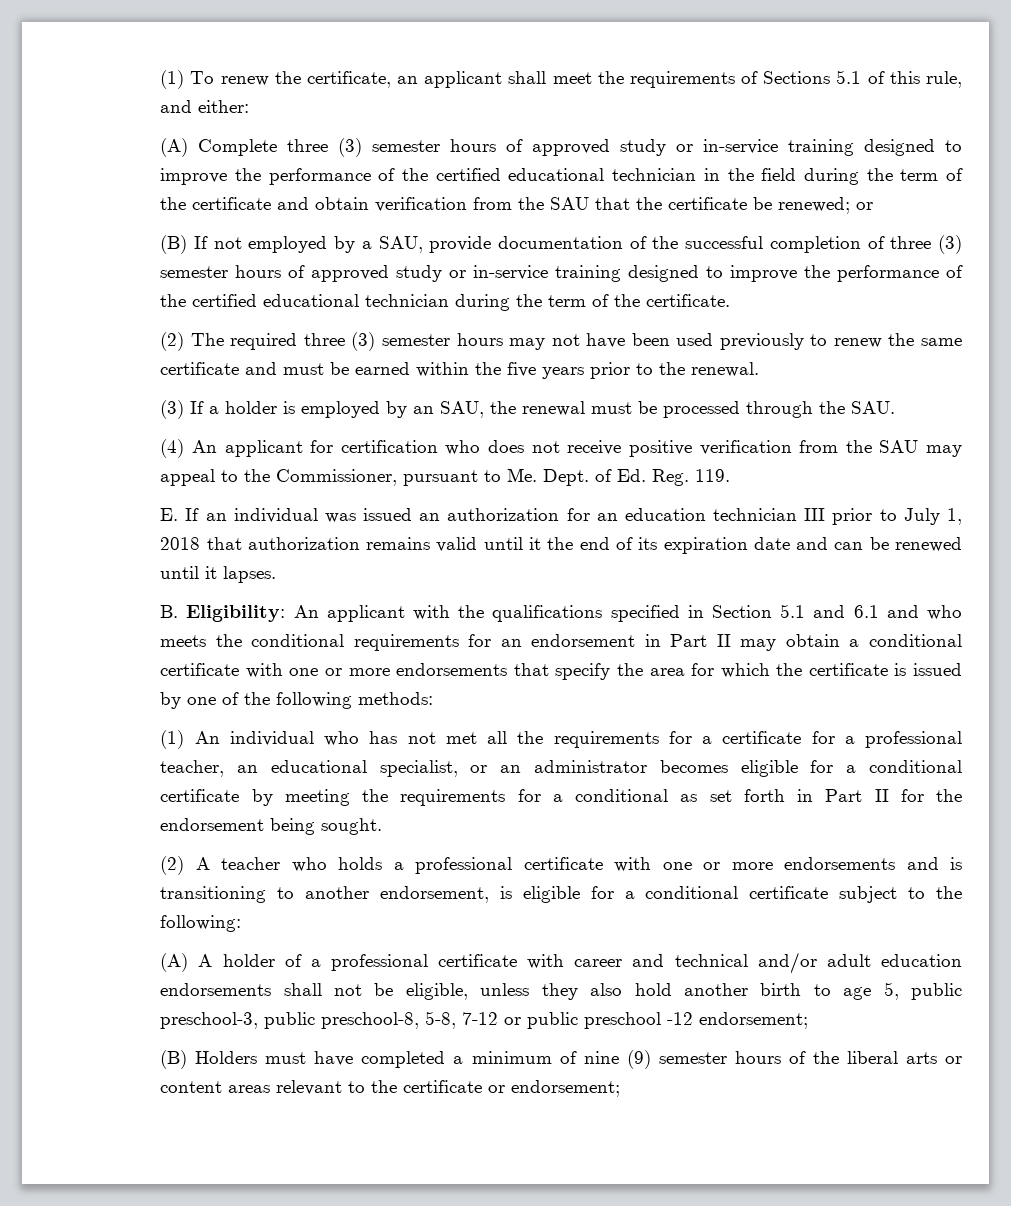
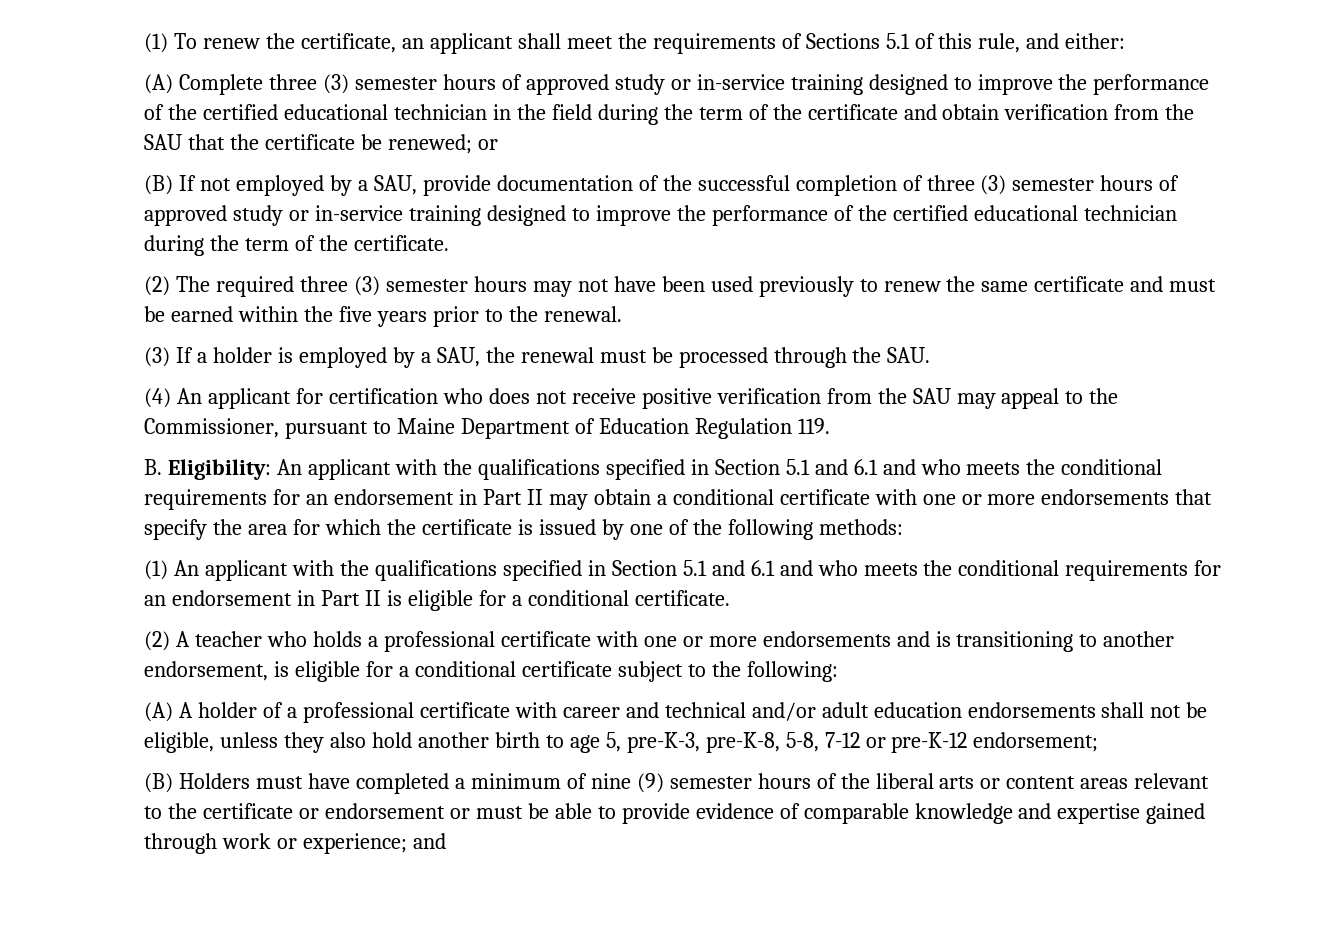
[413,406,435,414] an -> [420,352,431,363] a
[507,468,731,486] [160,508,963,525] [160,537,963,554] [160,566,277,583] Me. Dept. of Ed. Reg. 119. // E. If an individual was issued an authorization for an education technician III prior to July 1, 2018 that authorization remains valid until it the end of its expiration date and can be renewed until it lapses. -> [397,418,830,439] Maine Department of Education Regulation 119.
[229,731,962,748] [160,760,963,777] [160,789,963,806] [160,818,383,835] individual who has not met all the requirements for a certificate for a professional teacher, an educational specialist, or an administrator becomes eligible for a conditional certificate by meeting the requirements for a conditional as set forth in Part II for the endorsement being sought. -> [205,560,1222,581] [144,590,730,611] applicant with the qualifications specified in Section 5.1 and 6.1 and who meets the conditional requirements for an endorsement in Part II is eligible for a conditional certificate.
[911,983,962,1000] [160,1011,694,1029] public preschool-3, public preschool-8, 5-8, 7-12 or public preschool -12 -> [626,732,968,753] pre-K-3, pre-K-8, 5-8, 7-12 or pre-K-12
[511,1080,621,1097] endorsement; -> [325,803,1206,824] [144,833,447,854] endorsement or must be able to provide evidence of comparable knowledge and expertise gained through work or experience; and

